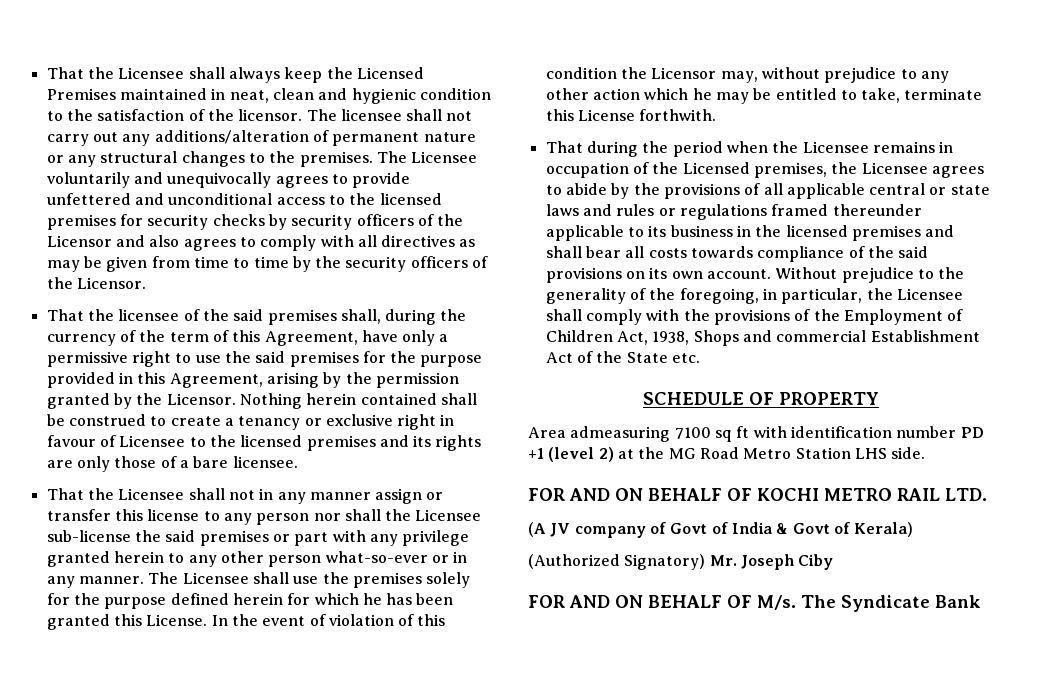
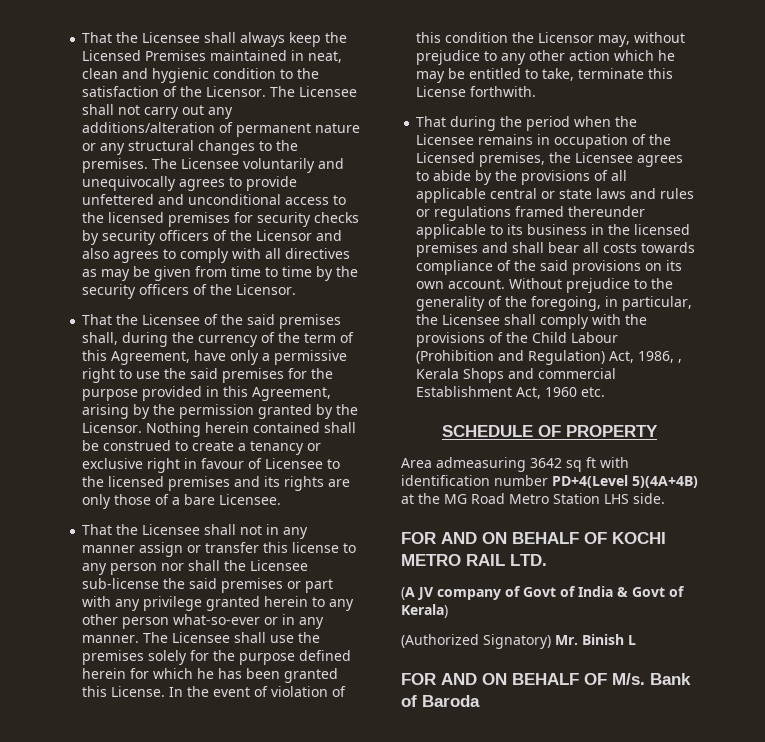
[238,109,402,121] licensor. The licensee -> [206,86,358,97] Licensor. The Licensee
[118,309,180,321] licensee -> [142,314,201,325] Licensee
[232,456,298,468] licensee. -> [219,494,282,505] Licensee.
[843,309,964,325] [545,330,980,346] [545,351,668,363] Employment of Children Act, 1938, Shops and commercial Establishment Act of the State -> [532,332,619,343] [416,350,683,365] [416,368,617,383] [416,386,578,399] Child Labour (Prohibition and Regulation) Act, 1986, , Kerala Shops and commercial Establishment Act, 1960
[674,427,711,439] 7100 -> [530,458,562,468] 3642
[960,427,984,438] [528,447,614,462] PD +1 (level 2) -> [552,475,698,488] PD+4(Level 5)(4A+4B)
[740,554,834,570] Joseph Ciby -> [582,634,636,645] Binish L
[801,595,981,612] The Syndicate Bank -> [650,673,691,685] [401,695,480,707] Bank of Baroda

